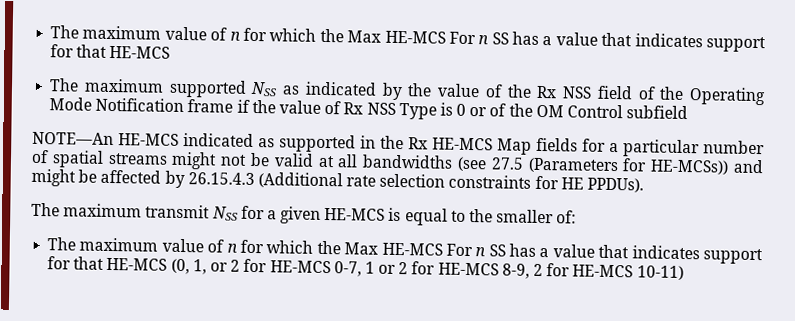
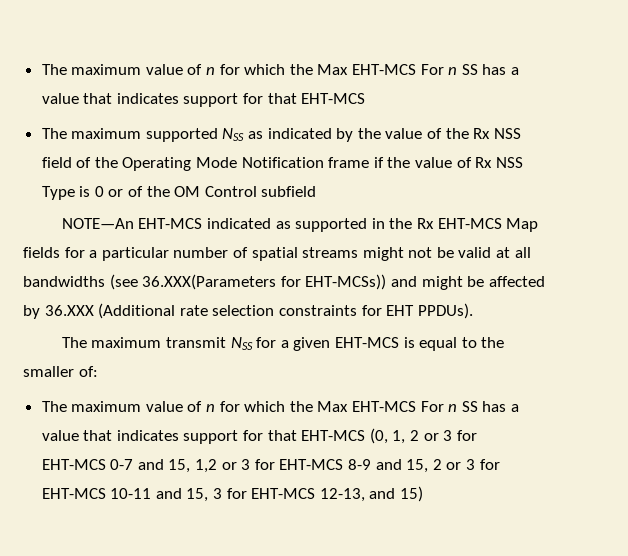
[50,25,446,44] The maximum value of n for which the Max HE-MCS -> [41,64,417,75] The maximum value of n for which the Max EHT-MCS
[109,45,171,59] HE-MCS -> [301,93,366,104] EHT-MCS
[118,133,179,146] HE-MCS -> [138,218,203,229] EHT-MCS
[432,137,493,151] HE-MCS -> [437,218,502,229] EHT-MCS
[490,157,730,175] 27.5 (Parameters for HE-MCSs)) -> [142,274,387,290] 36.XXX(Parameters for EHT-MCSs))
[187,172,255,186] 26.15.4.3 -> [44,305,94,316] 36.XXX
[560,177,584,190] HE -> [386,305,415,316] EHT
[324,207,386,221] HE-MCS -> [334,337,399,348] EHT-MCS
[381,242,443,256] HE-MCS -> [352,401,417,412] EHT-MCS
[106,257,168,271] HE-MCS -> [301,430,366,441] EHT-MCS
[209,258,684,281] or 2 for HE-MCS 0-7, 1 or 2 for HE-MCS 8-9, 2 for HE-MCS 10-11) -> [410,430,477,441] [41,459,500,473] [41,486,424,502] 2 or 3 for EHT-MCS 0-7 and 15, 1,2 or 3 for EHT-MCS 8-9 and 15, 2 or 3 for EHT-MCS 10-11 and 15, 3 for EHT-MCS 12-13, and 15)

